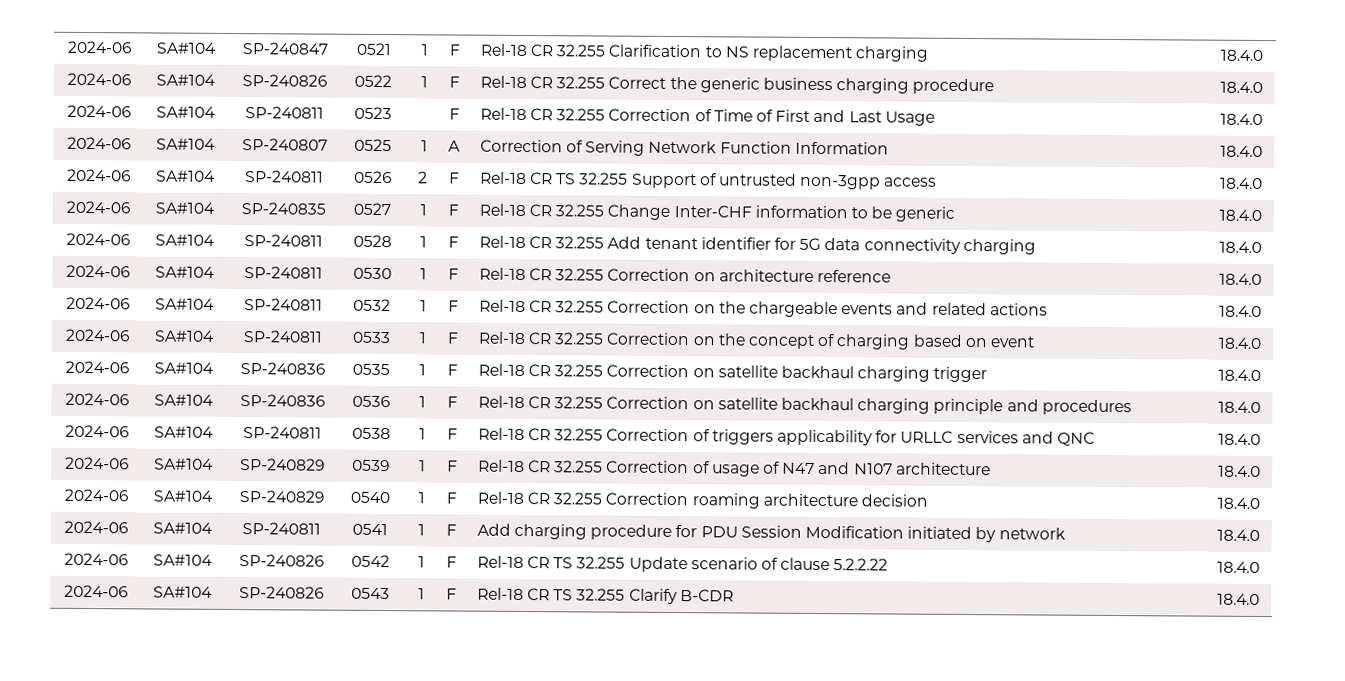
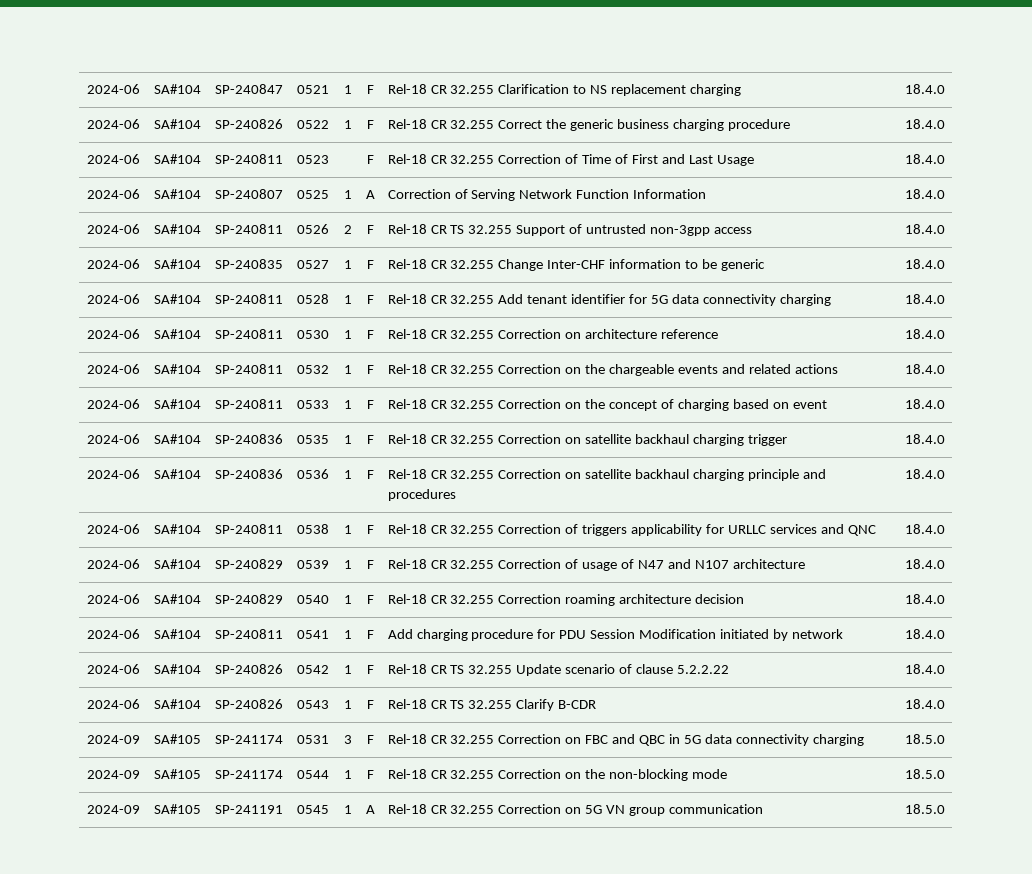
(1260, 599) none -> [86,735,140,744] [153,734,201,744] [214,735,283,744] [297,735,329,744] [344,735,353,744] [366,735,374,744] [387,734,864,746] [904,734,945,744] [86,770,140,779] [153,769,201,779] [214,770,283,779] [297,770,329,779] [344,770,353,779] [366,770,374,779] [387,769,728,781] [904,769,945,779] [86,805,140,814] [153,804,201,814] [214,805,283,814] [297,805,329,814] [344,805,353,814] [365,805,375,814] [387,804,763,816] [904,804,945,814] // 2024-09 | SA#105 | SP-241174 | 0531 | 3 | F | Rel-18 CR 32.255 Correction on FBC and QBC in 5G data connectivity charging | 18.5.0 // 2024-09 | SA#105 | SP-241174 | 0544 | 1 | F | Rel-18 CR 32.255 Correction on the non-blocking mode | 18.5.0 // 2024-09 | SA#105 | SP-241191 | 0545 | 1 | A | Rel-18 CR 32.255 Correction on 5G VN group communication | 18.5.0

